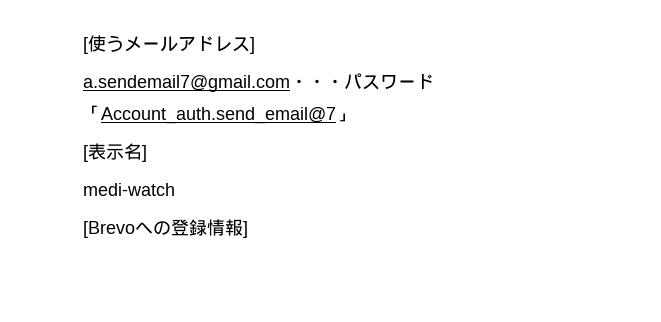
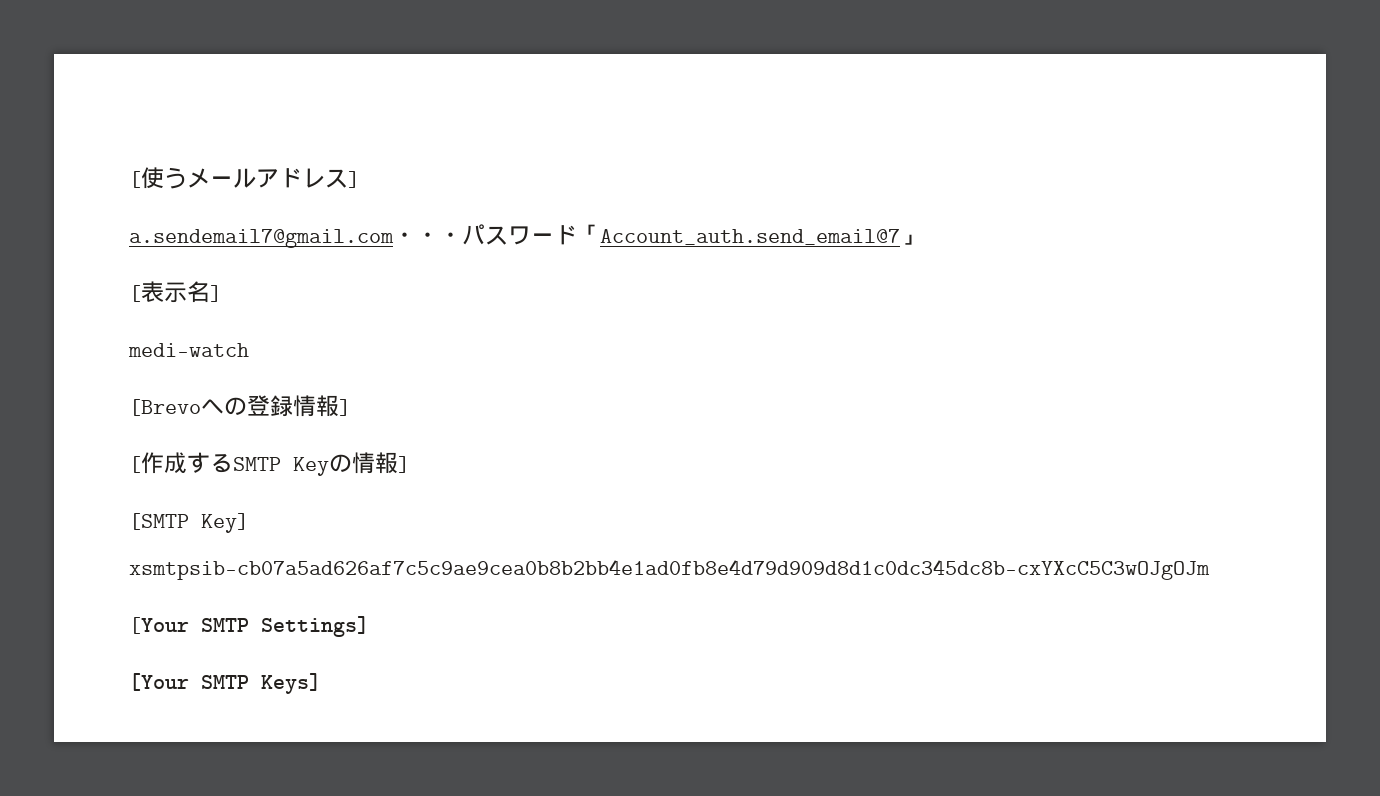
(248, 229) none -> [129,452,410,476] [129,513,249,533] [129,559,1210,580] [129,616,369,637] [129,673,321,694] // [作成するSMTP Keyの情報] // [SMTP Key] // xsmtpsib-cb07a5ad626af7c5c9ae9cea0b8b2bb4e1ad0fb8e4d79d909d8d1c0dc345dc8b-cxYXcC5C3wOJgOJm // [Your SMTP Settings] // [Your SMTP Keys]

